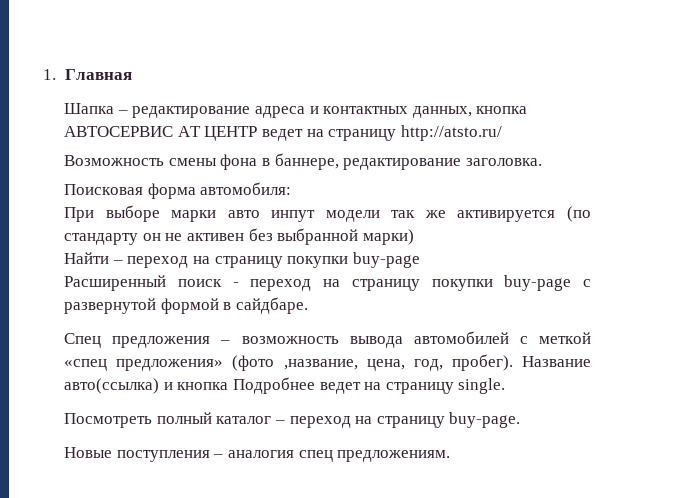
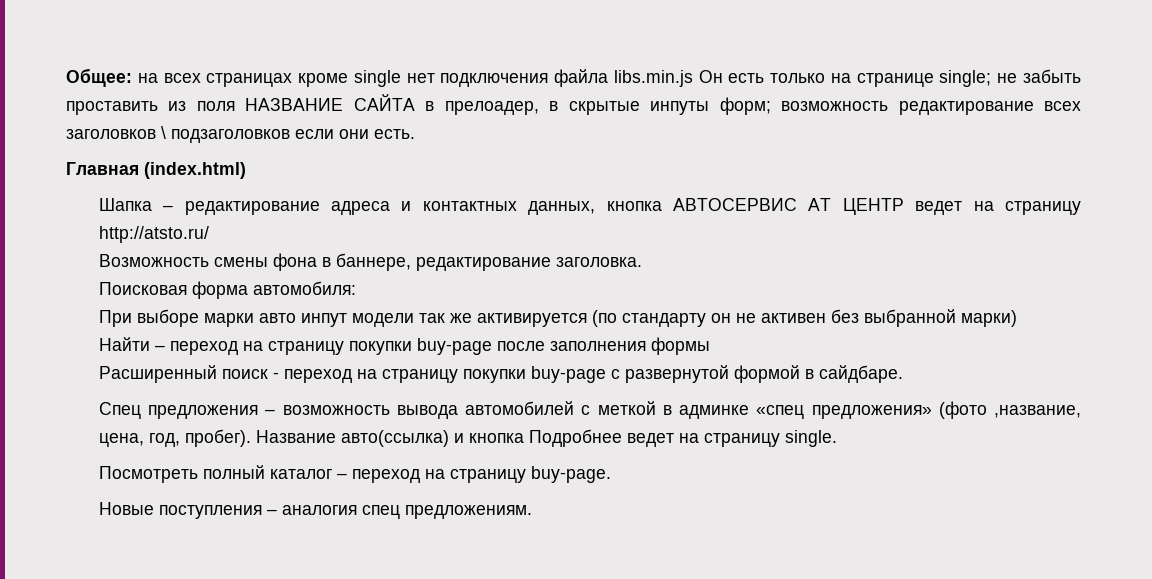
[43,69,56,80] 1. -> [66,68,1081,87] [66,94,1081,115] [66,126,415,143] Общее: на всех страницах кроме single нет подключения файла libs.min.js Он есть только на странице single; не забыть проставить из поля НАЗВАНИЕ САЙТА в прелоадер, в скрытые инпуты форм; возможность редактирование всех заголовков \ подзаголовков если они есть. //
(132, 74) none -> [144,162,246,179] (index.html)
(420, 260) none -> [496,337,710,355] после заполнения формы
(591, 338) none -> [662,405,750,419] в админке

